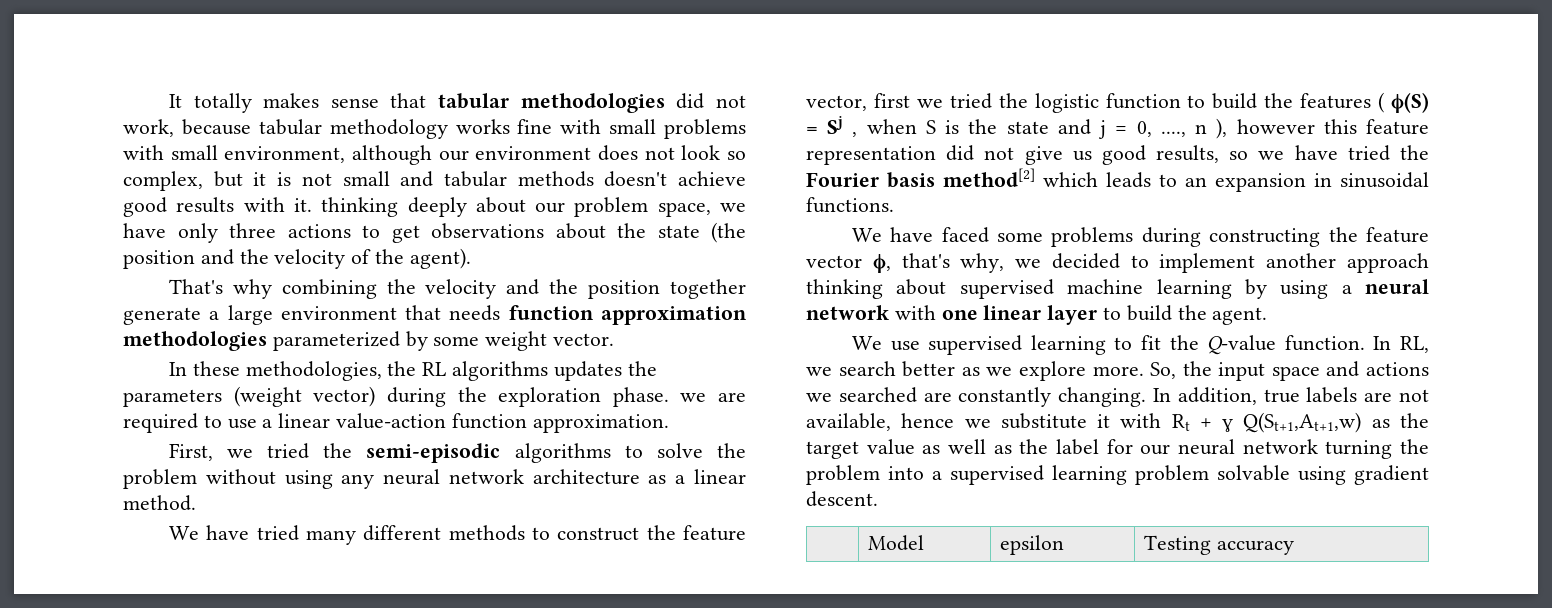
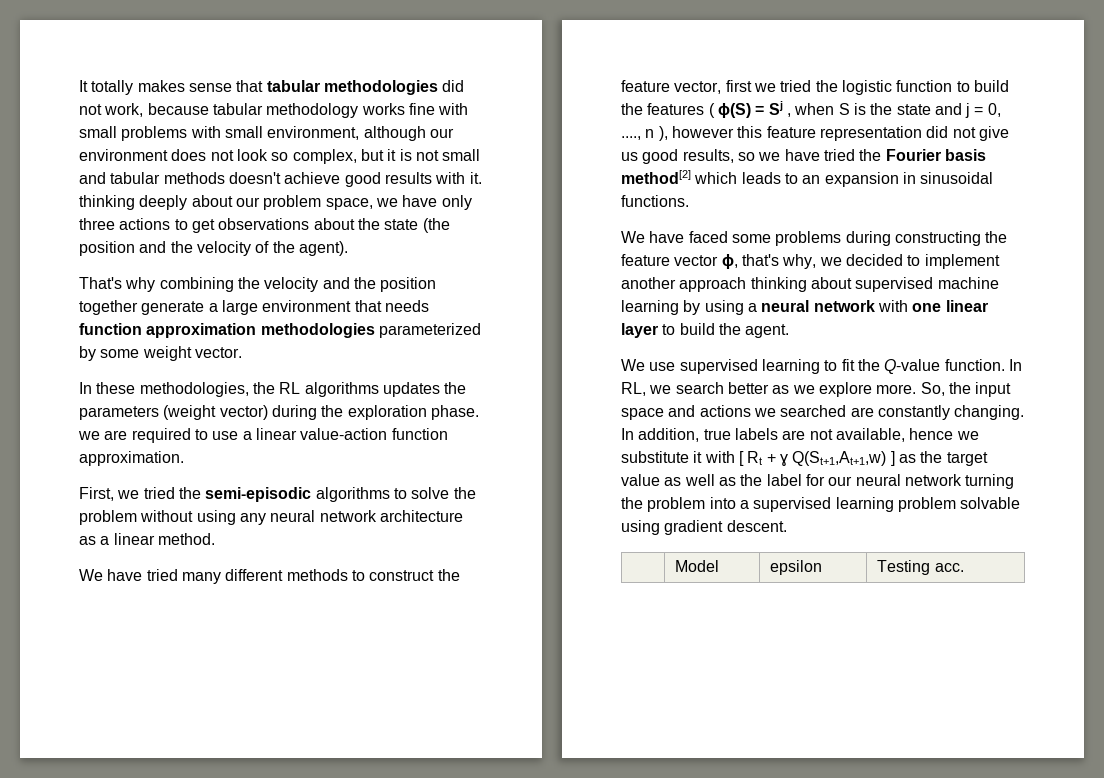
(1162, 420) none -> [738,451,744,466] [
(1362, 422) none -> [890,451,895,466] ]
[1217,540,1295,555] accuracy -> [934,563,964,572] acc.

